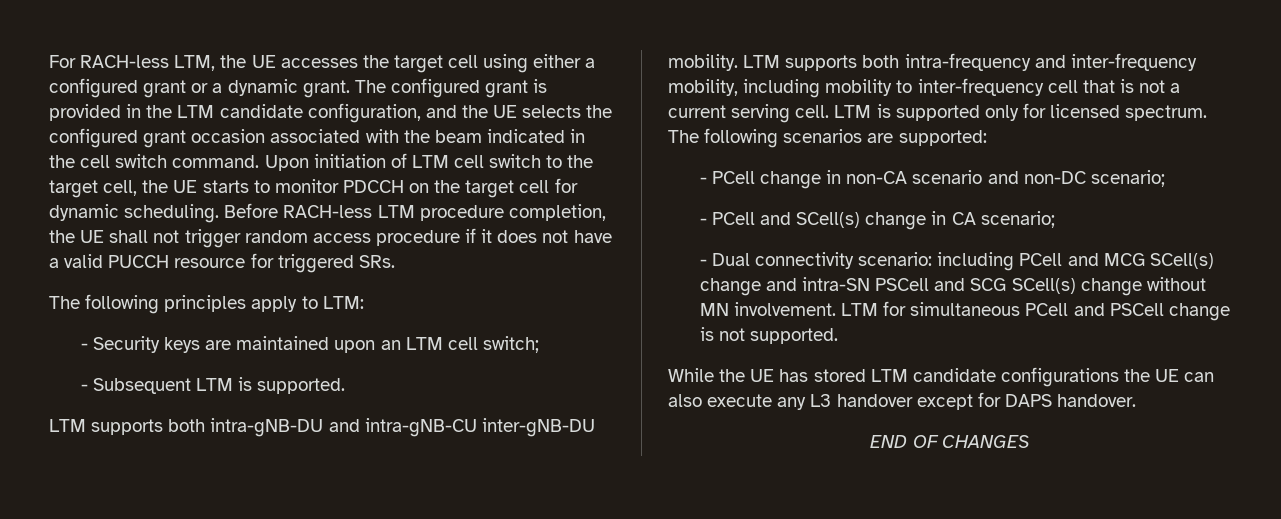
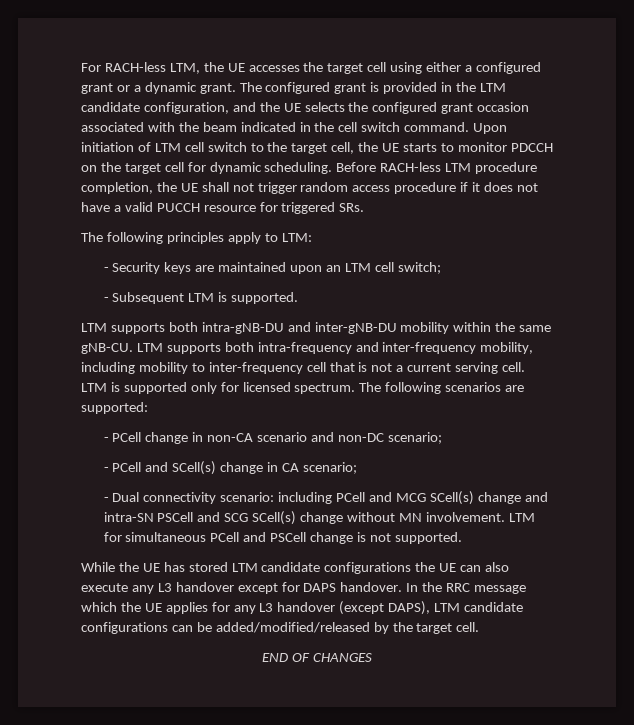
[364,418,595,437] [668,54,738,71] intra-gNB-CU inter-gNB-DU mobility. -> [314,322,552,334] [81,343,133,354] inter-gNB-DU mobility within the same gNB-CU.
(1137, 400) none -> [406,582,527,594] [81,601,524,615] [81,622,480,634] In the RRC message which the UE applies for any L3 handover (except DAPS), LTM candidate configurations can be added/modified/released by the target cell.

